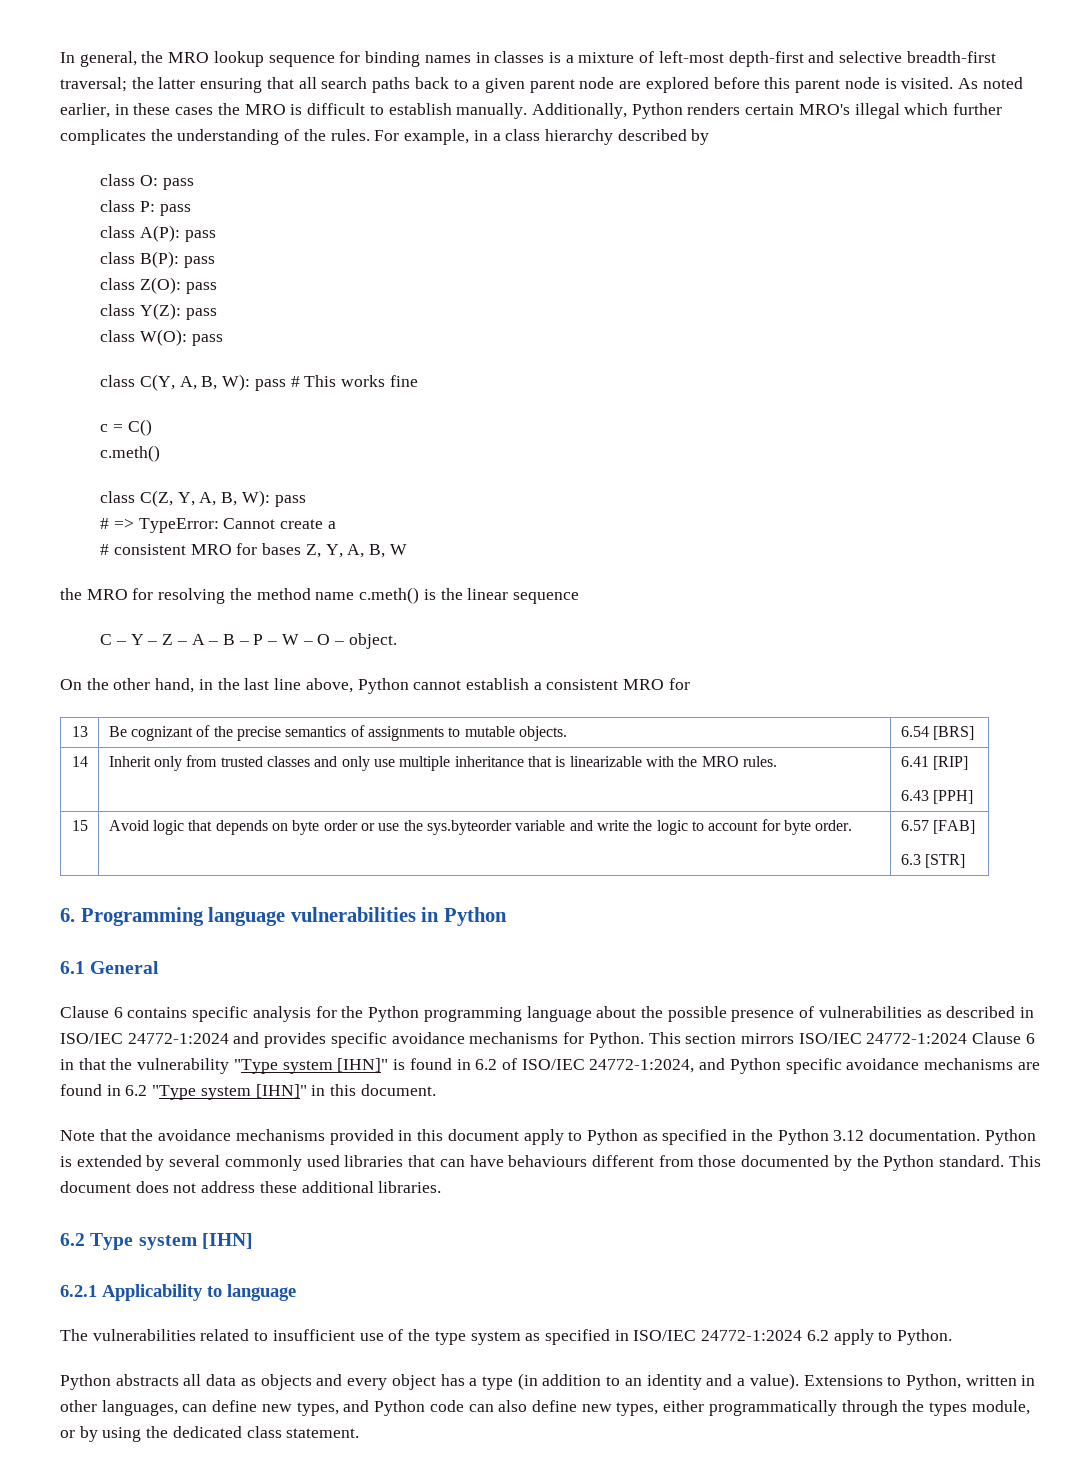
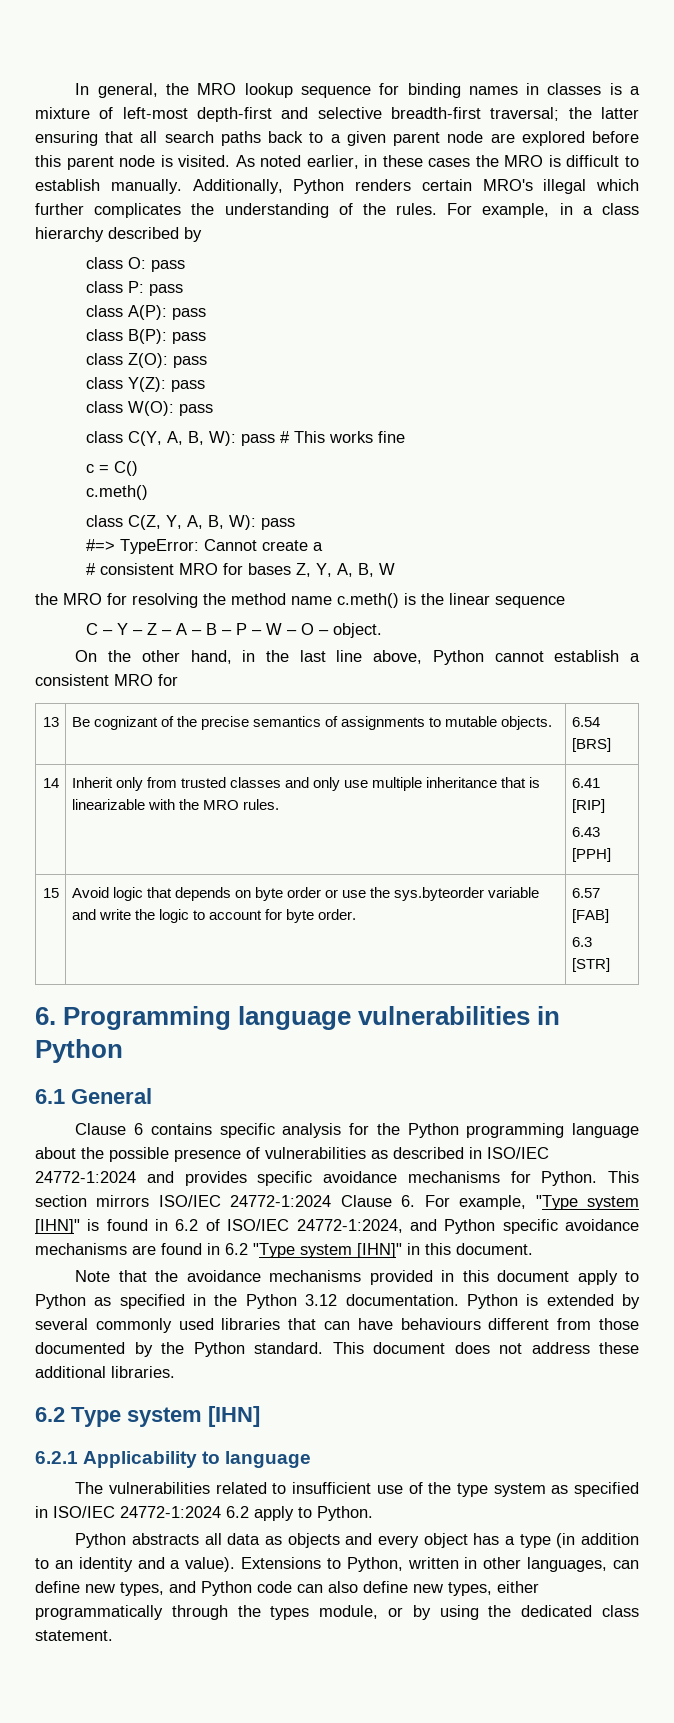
[100,518,134,529] # => -> [86,539,116,551] #=>
[1025,1033,1035,1044] [60,1058,230,1074] 6 in that the vulnerability -> [401,1195,527,1210] 6. For example,

